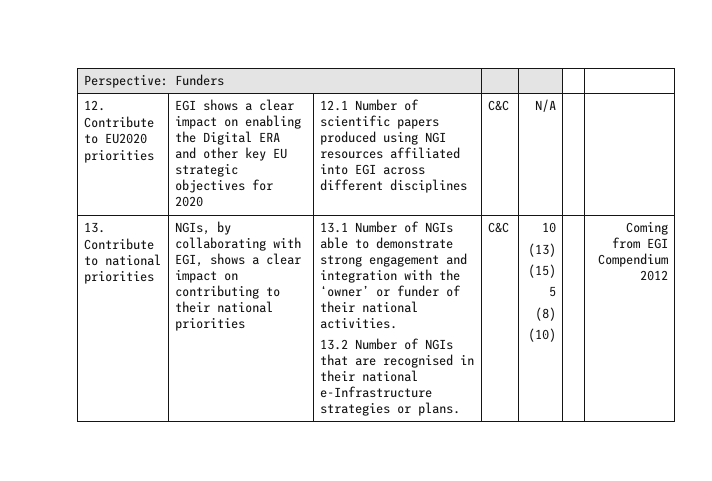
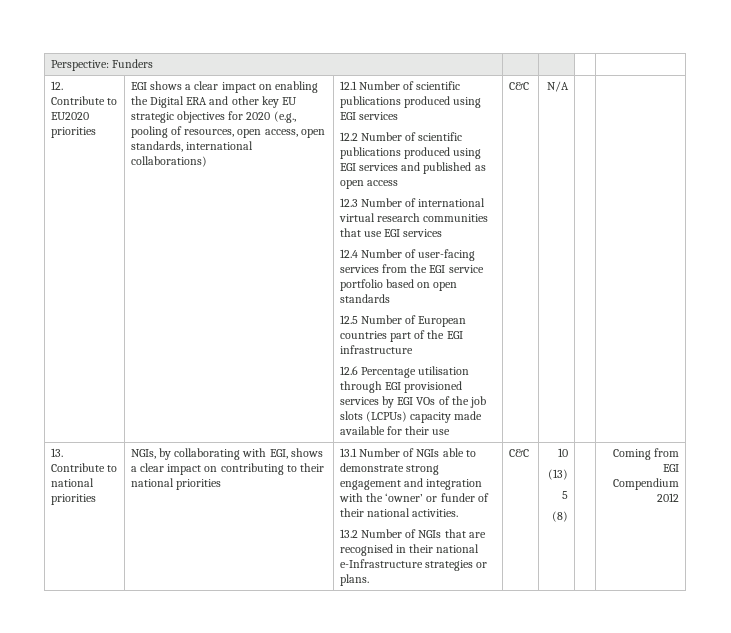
(204, 201) none -> [273,111,296,123] [131,126,325,138] [131,141,254,152] [131,156,208,167] (e.g., pooling of resources, open access, open standards, international collaborations)
[397,119,440,129] [320,131,447,145] [320,147,461,159] [320,163,426,175] [320,179,468,193] papers produced using NGI resources affiliated into EGI across different disciplines -> [340,96,482,108] [340,112,399,120] [340,132,463,141] [340,147,482,159] [340,162,486,174] [340,180,399,189] [340,198,486,207] [339,213,489,222] [340,228,443,237] [340,249,476,261] [340,264,484,273] [340,279,458,291] [340,294,391,303] [340,315,467,327] [340,330,463,342] [340,345,414,354] [340,366,470,378] [340,381,463,393] [340,396,486,408] [340,411,483,423] [340,426,451,435] publications produced using EGI services // 12.2 Number of scientific publications produced using EGI services and published as open access // 12.3 Number of international virtual research communities that use EGI services // 12.4 Number of user-facing services from the EGI service portfolio based on open standards // 12.5 Number of European countries part of the EGI infrastructure // 12.6 Percentage utilisation through EGI provisioned services by EGI VOs of the job slots (LCPUs) capacity made available for their use
[527,264,556,278] // (15) -> (568, 474) none
[527,328,556,342] // (10) -> (568, 516) none

